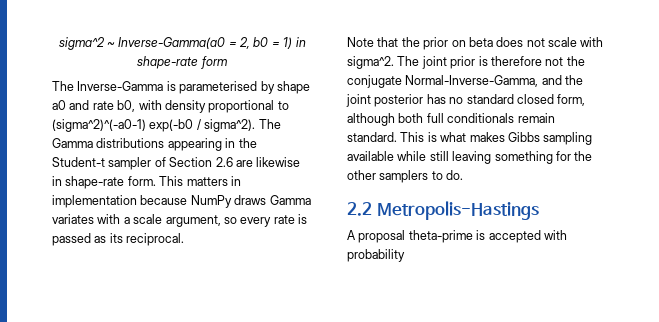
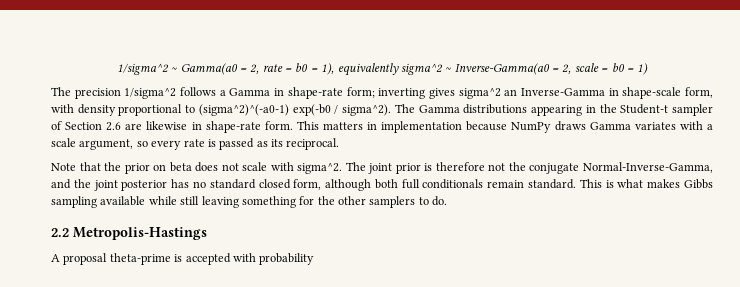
(58, 43) none -> [116,63,399,76] 1/sigma^2 ~ Gamma(a0 = 2, rate = b0 = 1), equivalently
(250, 43) none -> [574,63,609,72] scale =
[295,37,306,47] [137,56,228,69] [52,81,310,94] [52,100,136,112] in shape-rate form // The Inverse-Gamma is parameterised by shape a0 and rate b0, -> [51,87,713,99] // The precision 1/sigma^2 follows a Gamma in shape-rate form; inverting gives sigma^2 an Inverse-Gamma in shape-scale form,

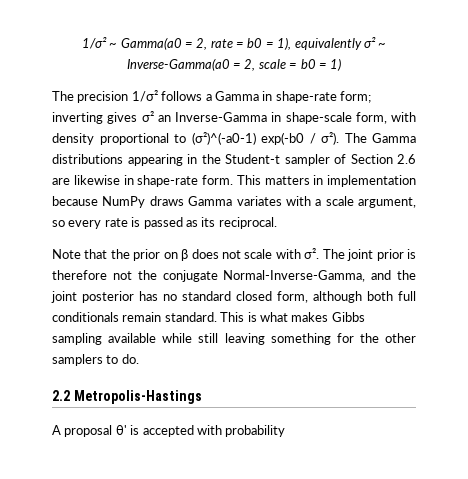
[116,63,169,75] 1/sigma^2 -> [81,37,107,49] 1/σ²
[400,63,443,75] sigma^2 -> [363,37,376,48] σ²
[124,88,177,99] 1/sigma^2 -> [131,90,158,102] 1/σ²
[458,88,501,99] sigma^2 -> [141,111,154,122] σ²
[198,104,289,116] (sigma^2)^(-a0-1) -> [191,132,256,145] (σ²)^(-a0-1)
[342,104,392,116] sigma^2). -> [321,132,339,145] σ²).
[169,162,192,172] beta -> [181,249,189,261] β
[297,163,343,174] sigma^2. -> [304,248,320,259] σ².
[109,253,171,265] theta-prime -> [115,425,127,435] θ'

